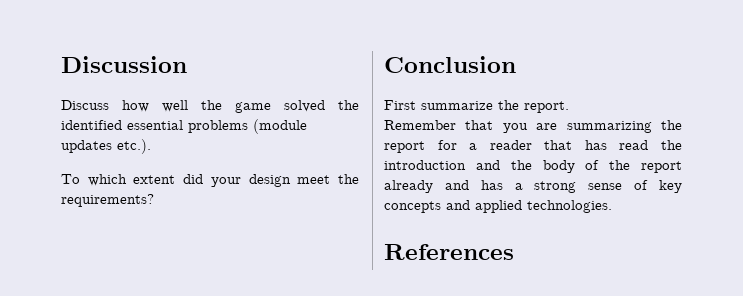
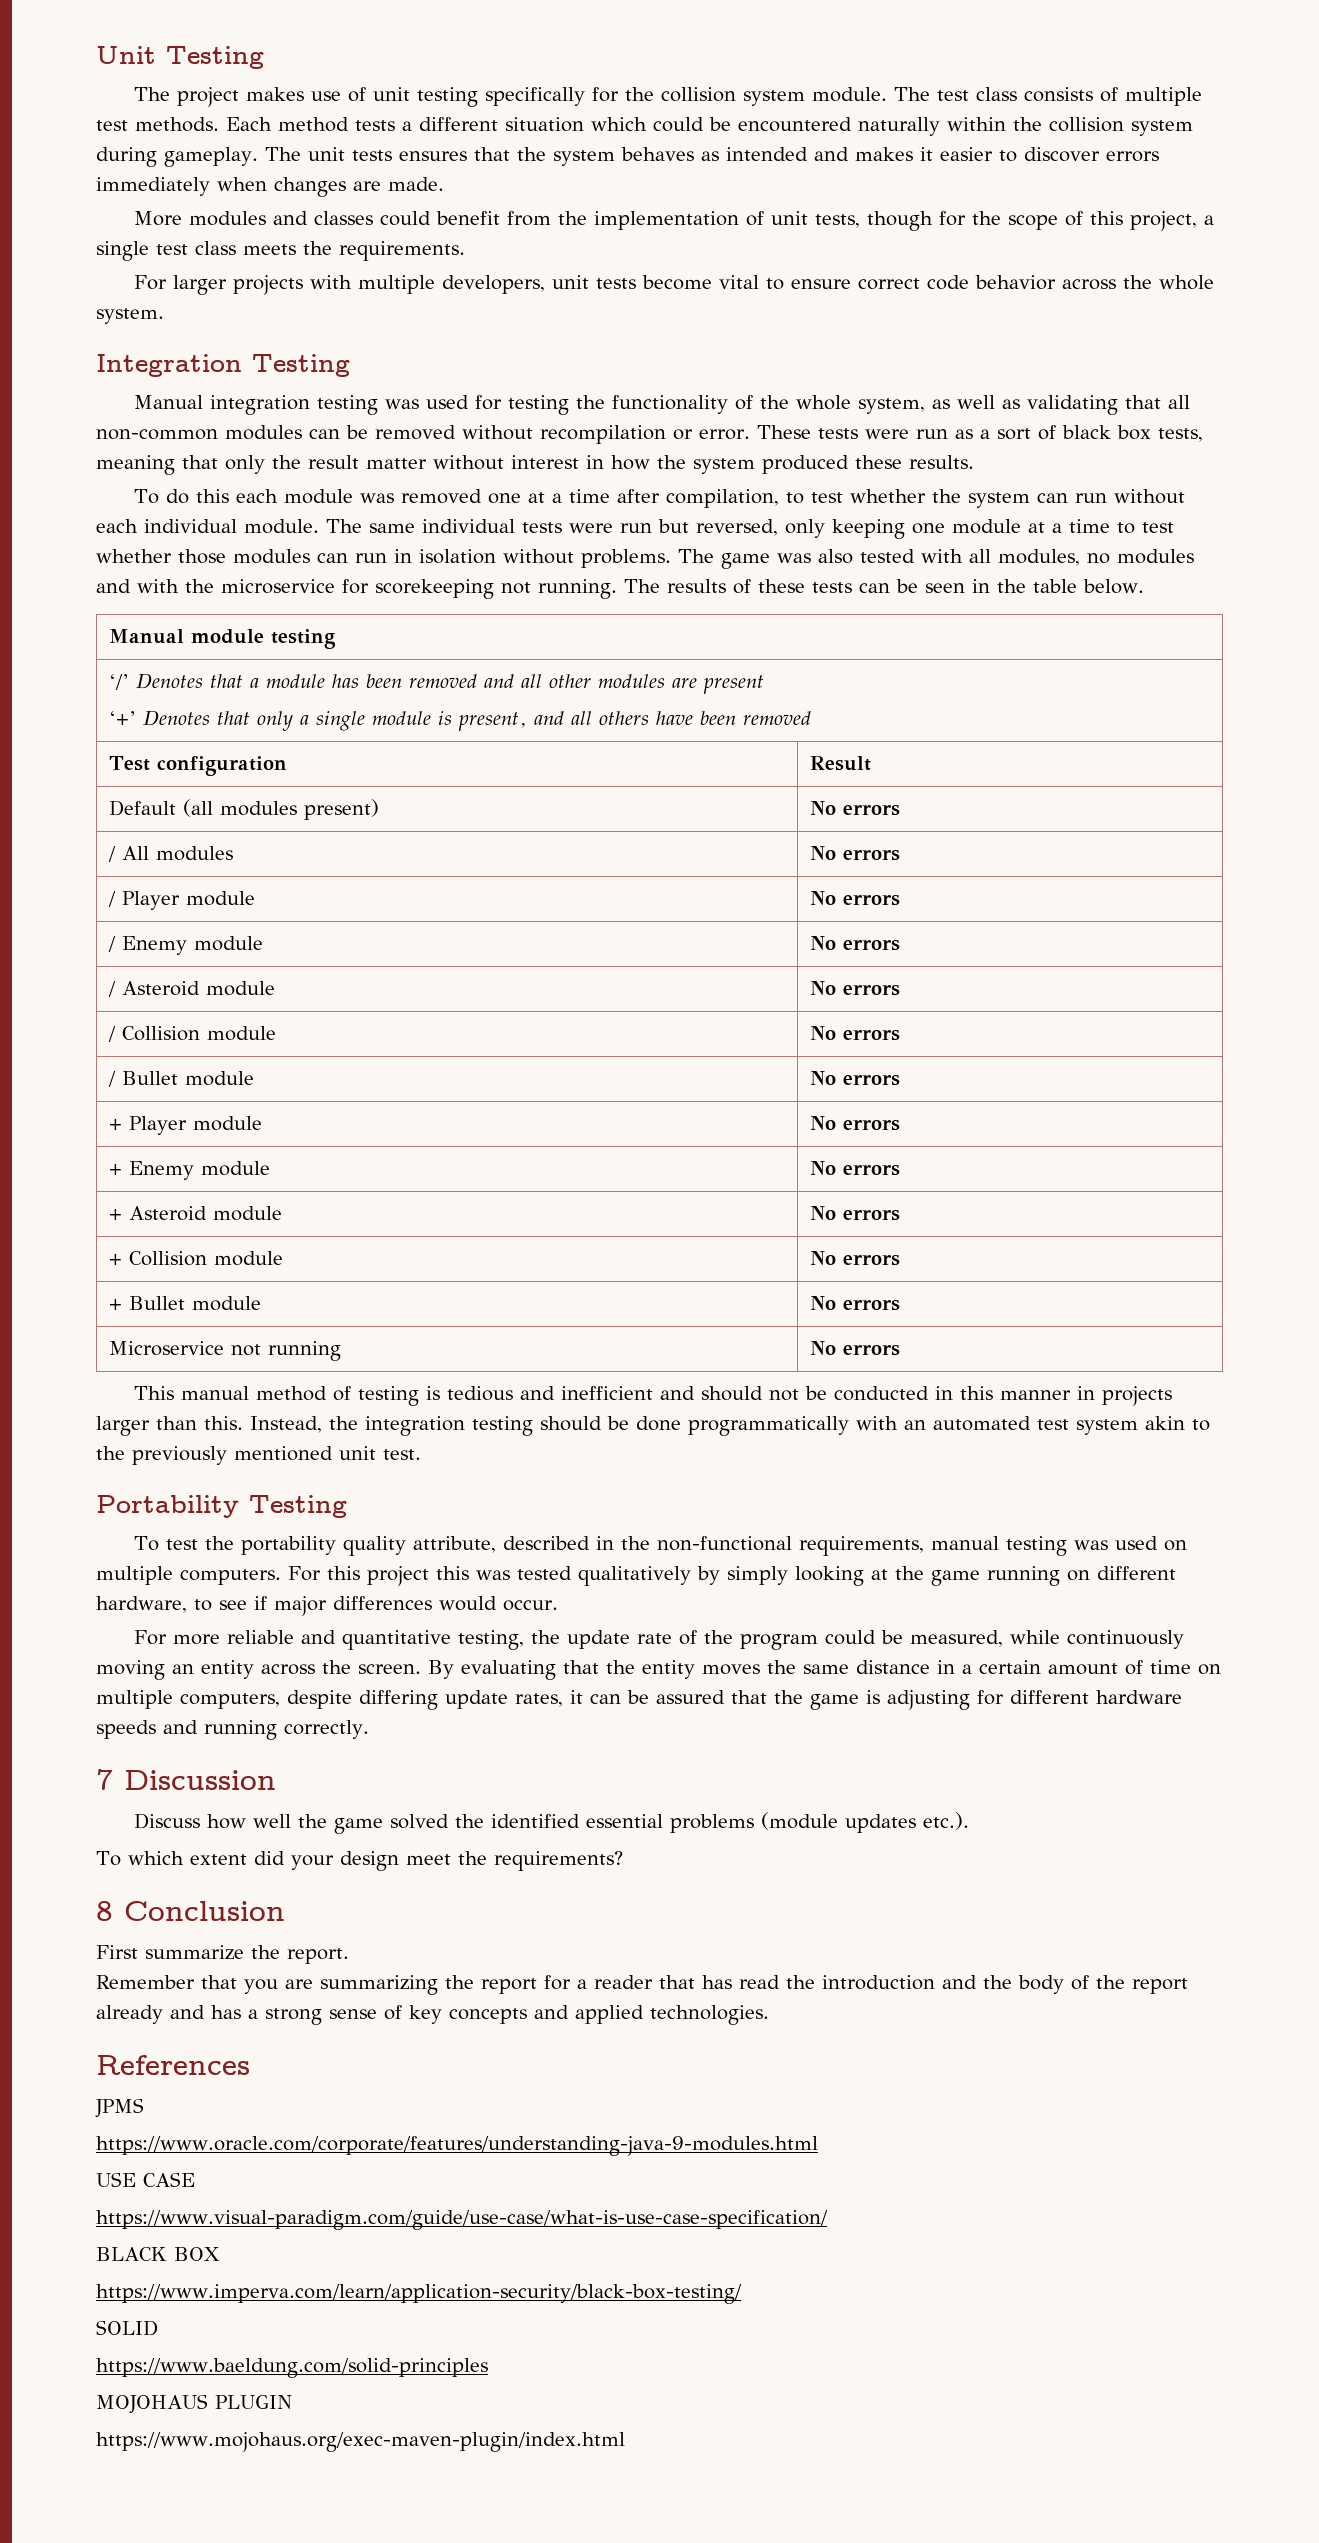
(61, 64) none -> [96,46,264,69] [134,87,1203,107] [96,117,1193,136] [96,147,1159,167] [96,177,444,197] [134,211,1215,231] [96,241,465,261] [134,275,1215,295] [96,308,164,324] [96,354,350,377] [134,395,1191,415] [96,425,1203,444] [96,455,974,475] [134,489,1186,508] [96,519,1174,539] [96,549,1194,569] [96,579,1144,599] [108,629,336,649] [108,673,764,694] [108,710,811,731] [108,756,287,776] [809,756,871,771] [108,799,379,820] [809,801,900,816] [107,846,233,862] [809,846,900,861] [107,891,255,910] [809,891,900,906] [107,936,263,955] [809,936,900,951] [107,981,275,997] [809,981,900,996] [107,1026,276,1042] [809,1026,900,1041] [107,1071,254,1087] [809,1071,900,1086] [108,1116,262,1135] [809,1116,900,1131] [108,1161,270,1180] [809,1161,900,1176] [108,1206,282,1221] [809,1206,900,1221] [108,1251,283,1266] [809,1251,900,1266] [108,1296,261,1311] [809,1296,900,1311] [108,1341,341,1361] [809,1341,900,1356] [134,1386,1173,1406] [96,1416,1210,1436] [96,1446,421,1465] [96,1495,347,1518] [134,1536,1188,1556] [96,1566,1176,1586] [96,1596,558,1616] [134,1630,1185,1650] [96,1660,1221,1680] [96,1690,1182,1710] [96,1720,369,1740] [96,1769,113,1790] Unit Testing // The project makes use of unit testing specifically for the collision system module. The test class consists of multiple test methods. Each method tests a different situation which could be encountered naturally within the collision system during gameplay. The unit tests ensures that the system behaves as intended and makes it easier to discover errors immediately when changes are made. // More modules and classes could benefit from the implementation of unit tests, though for the scope of this project, a single test class meets the requirements. // For larger projects with multiple developers, unit tests become vital to ensure correct code behavior across the whole system. // Integration Testing // Manual integration testing was used for testing the functionality of the whole system, as well as validating that all non-common modules can be removed without recompilation or error. These tests were run as a sort of black box tests, meaning that only the result matter without interest in how the system produced these results. // To do this each module was removed one at a time after compilation, to test whether the system can run without each individual module. The same individual tests were run but reversed, only keeping one module at a time to test whether those modules can run in isolation without problems. The game was also tested with all modules, no modules and with the microservice for scorekeeping not running. The results of these tests can be seen in the table below. // Manual module testing // ‘/’ Denotes that a module has been removed and all other modules are present // ‘+’ Denotes that only a single module is present, and all others have been removed // Test configuration | Result // Default (all modules present) | No errors // / All modules | No errors // / Player module | No errors // / Enemy module | No errors // / Asteroid module | No errors // / Collision module | No errors // / Bullet module | No errors // + Player module | No errors // + Enemy module | No errors // + Asteroid module | No errors // + Collision module | No errors // + Bullet module | No errors // Microservice not running | No errors // This manual method of testing is tedious and inefficient and should not be conducted in this manner in projects larger than this. Instead, the integration testing should be done programmatically with an automated test system akin to the previously mentioned unit test. // Portability Testing // To test the portability quality attribute, described in the non-functional requirements, manual testing was used on multiple computers. For this project this was tested qualitatively by simply looking at the game running on different hardware, to see if major differences would occur. // For more reliable and quantitative testing, the update rate of the program could be measured, while continuously moving an entity across the screen. By evaluating that the entity moves the same distance in a certain amount of time on multiple computers, despite differing update rates, it can be assured that the game is adjusting for different hardware speeds and running correctly. // 7
(154, 200) none -> [96,1901,113,1921] 8
(514, 252) none -> [95,2098,144,2118] [96,2136,818,2156] [96,2172,195,2187] [96,2210,828,2230] [96,2247,220,2261] [96,2284,742,2304] [96,2320,158,2336] [96,2358,488,2378] [96,2394,292,2414] [96,2432,625,2452] // JPMS // https://www.oracle.com/corporate/features/understanding-java-9-modules.html // USE CASE // https://www.visual-paradigm.com/guide/use-case/what-is-use-case-specification/ // BLACK BOX // https://www.imperva.com/learn/application-security/black-box-testing/ // SOLID // https://www.baeldung.com/solid-principles // MOJOHAUS PLUGIN // https://www.mojohaus.org/exec-maven-plugin/index.html

